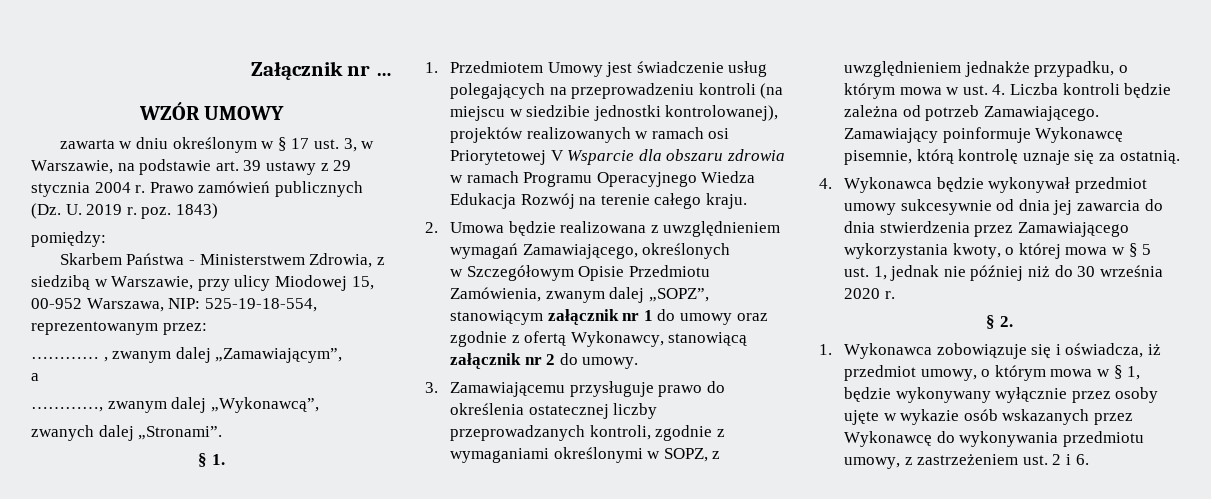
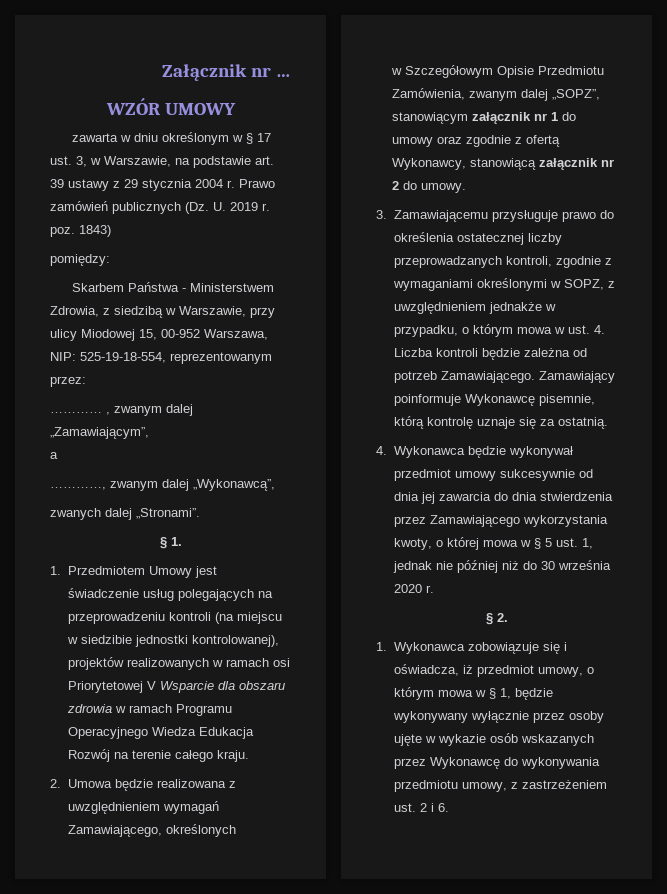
(1030, 69) none -> [544,304,556,311] w

